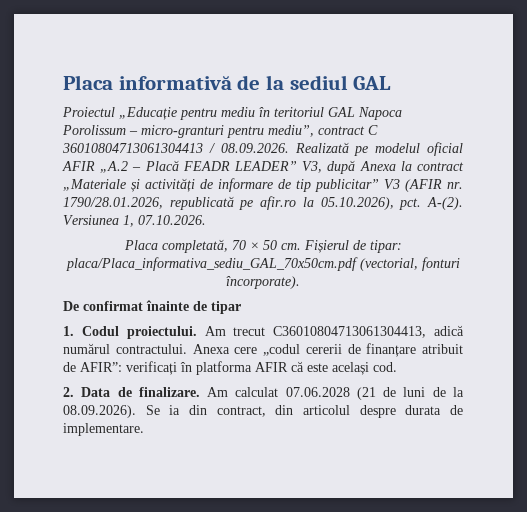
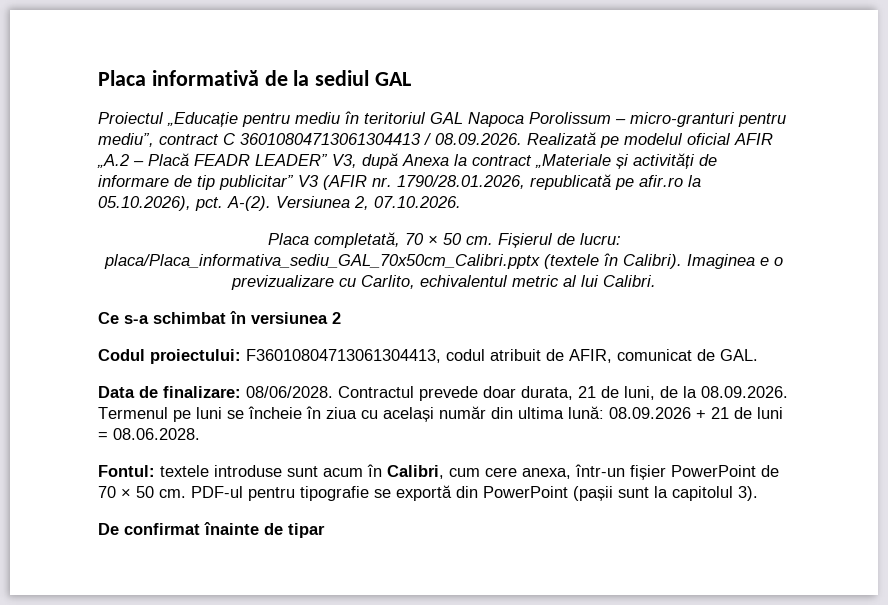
[123,215,134,227] 1, -> [354,196,369,210] 2,
[369,240,402,253] [65,257,460,271] [226,276,300,289] tipar: placa/Placa_informativa_sediu_GAL_70x50cm.pdf (vectorial, fonturi încorporate). -> [579,233,621,245] [104,253,783,269] [231,275,656,290] [98,311,341,324] [98,349,758,364] [98,386,788,401] [98,406,783,422] [98,428,200,440] [98,464,779,480] [98,485,758,501] lucru: placa/Placa_informativa_sediu_GAL_70x50cm_Calibri.pptx (textele în Calibri). Imaginea e o previzualizare cu Carlito, echivalentul metric al lui Calibri. // Ce s-a schimbat în versiunea 2 // Codul proiectului: F36010804713061304413, codul atribuit de AFIR, comunicat de GAL. // Data de finalizare: 08/06/2028. Contractul prevede doar durata, 21 de luni, de la 08.09.2026. Termenul pe luni se încheie în ziua cu același număr din ultima lună: 08.09.2026 + 21 de luni = 08.06.2028. // Fontul: textele introduse sunt acum în Calibri, cum cere anexa, într-un fișier PowerPoint de 70 × 50 cm. PDF-ul pentru tipografie se exportă din PowerPoint (pașii sunt la capitolul 3).
[63,325,465,339] [63,343,463,357] [63,361,397,375] [63,387,464,400] [63,405,464,418] [63,423,144,436] // 1. Codul proiectului. Am trecut C36010804713061304413, adică numărul contractului. Anexa cere „codul cererii de finanțare atribuit de AFIR”: verificați în platforma AFIR că este același cod. // 2. Data de finalizare. Am calculat 07.06.2028 (21 de luni de la 08.09.2026). Se ia din contract, din articolul despre durata de implementare. -> (325, 530) none

